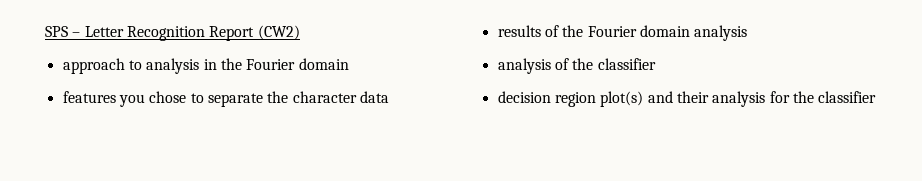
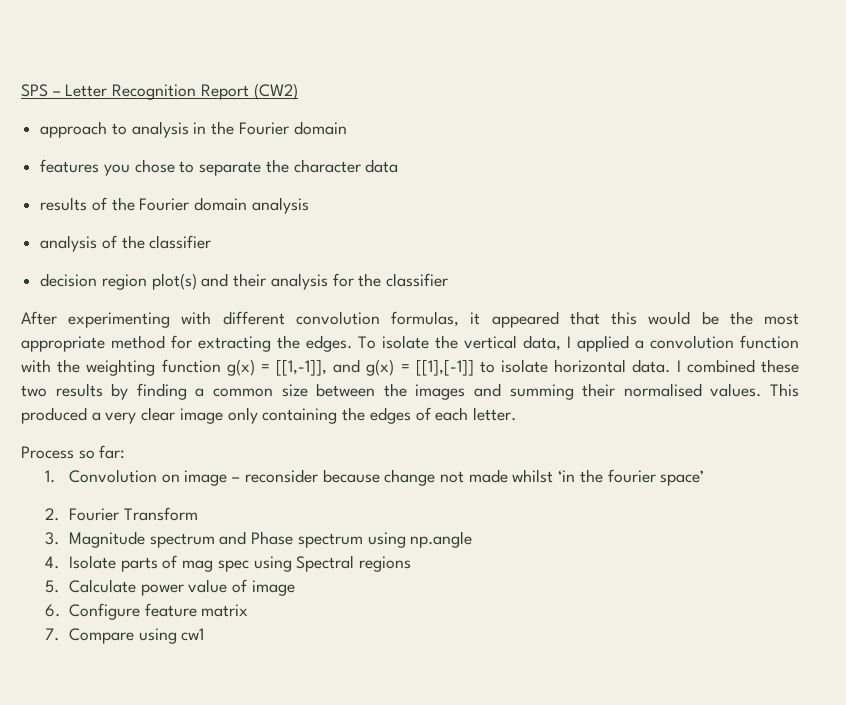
(877, 97) none -> [21,311,800,328] [21,335,799,352] [21,359,799,376] [21,383,800,400] [21,407,516,424] [21,445,126,459] [44,469,705,486] [44,507,198,521] [44,531,473,548] [44,555,411,572] [44,579,295,596] [44,603,249,620] [44,628,205,644] // After experimenting with different convolution formulas, it appeared that this would be the most appropriate method for extracting the edges. To isolate the vertical data, I applied a convolution function with the weighting function g(x) = [[1,-1]], and g(x) = [[1],[-1]] to isolate horizontal data. I combined these two results by finding a common size between the images and summing their normalised values. This produced a very clear image only containing the edges of each letter. // Process so far: // 1. Convolution on image – reconsider because change not made whilst ‘in the fourier space’ // 2. Fourier Transform // 3. Magnitude spectrum and Phase spectrum using np.angle // 4. Isolate parts of mag spec using Spectral regions // 5. Calculate power value of image // 6. Configure feature matrix // 7. Compare using cw1

